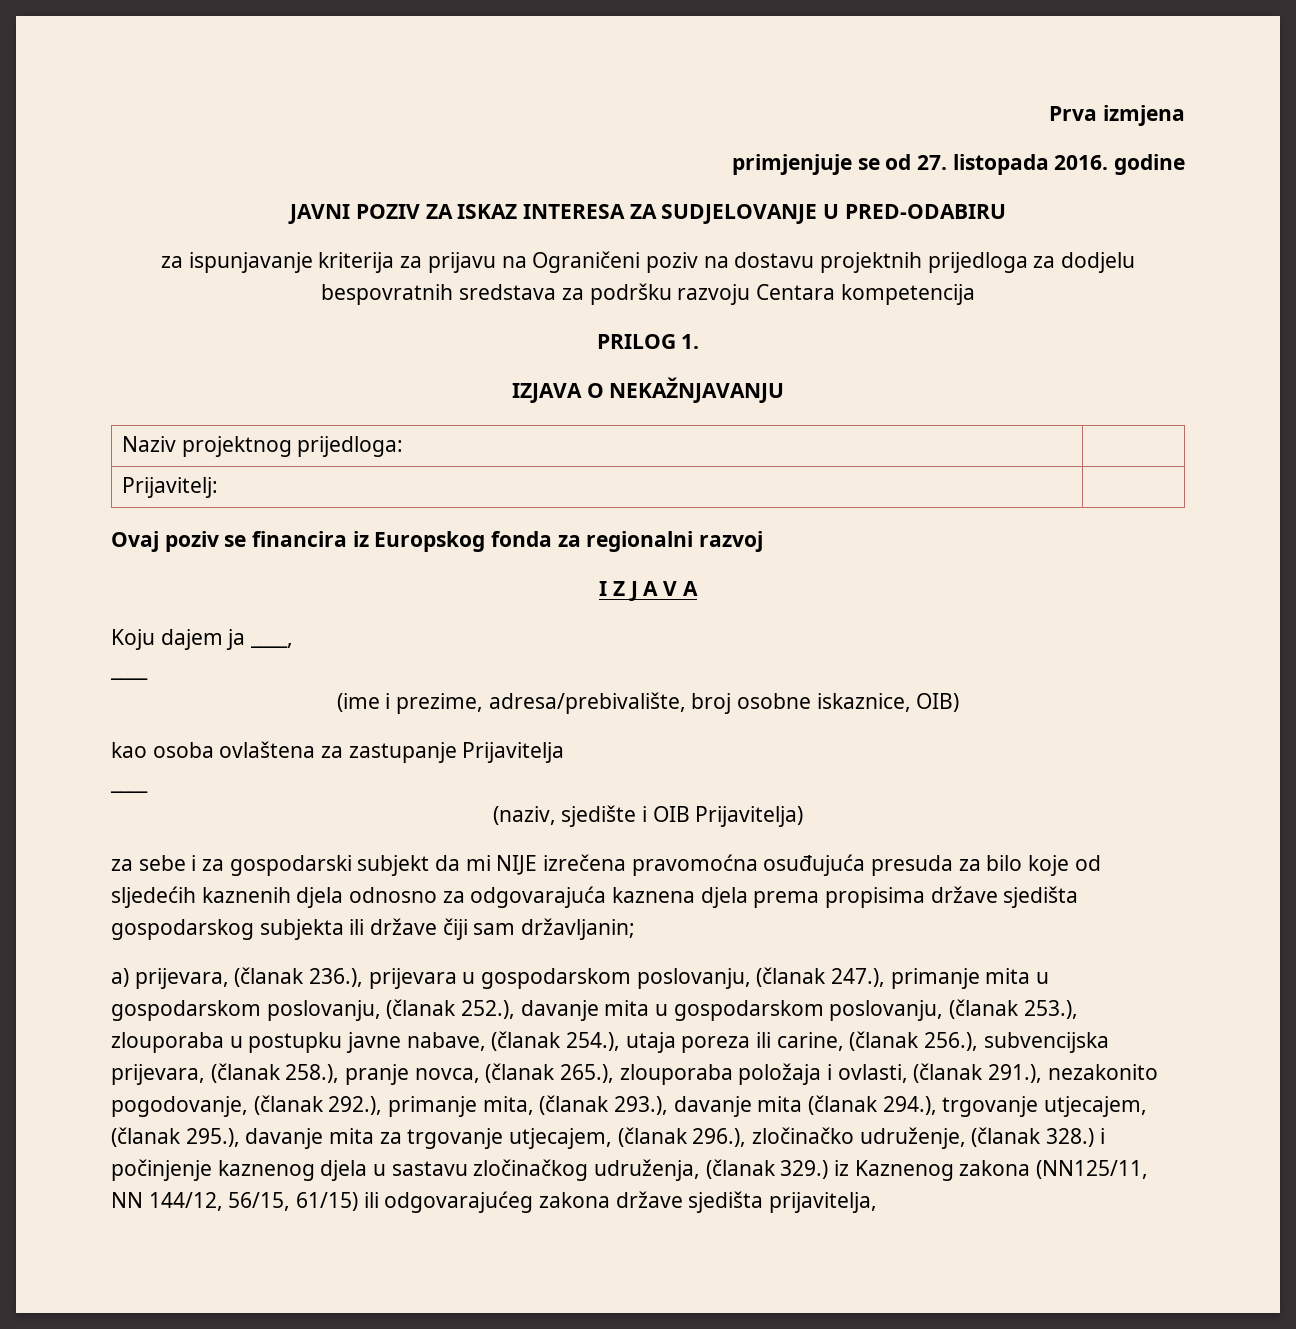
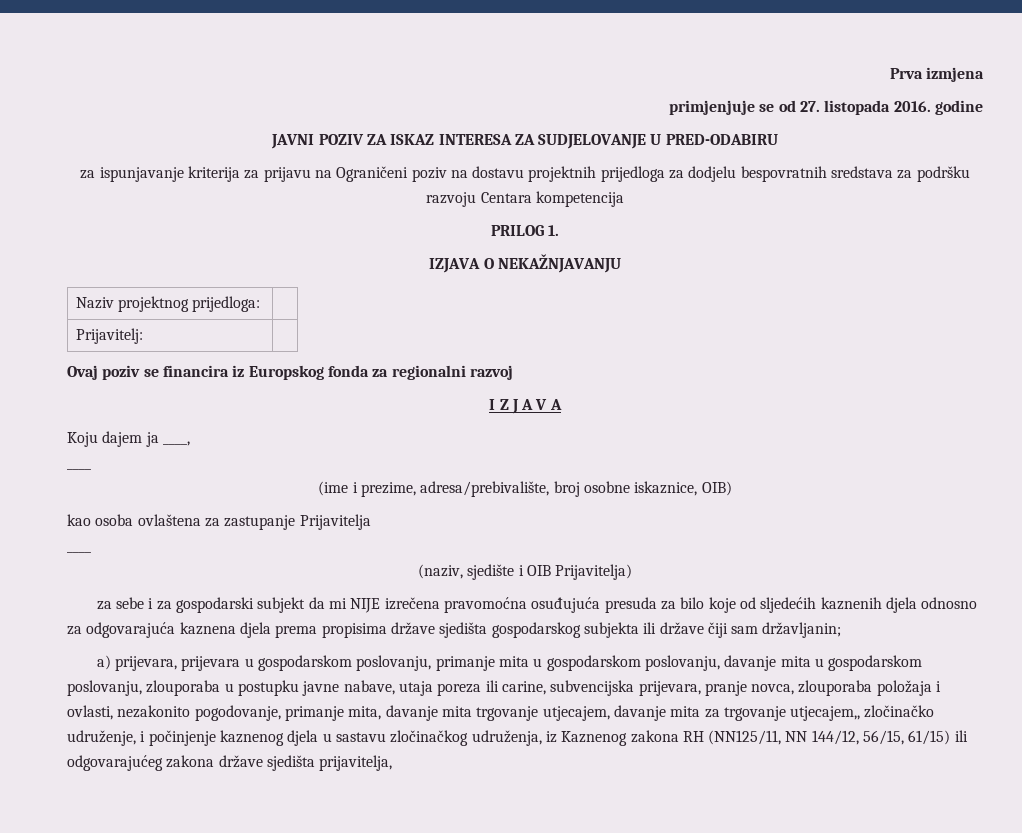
[234,967,364,987] (članak 236.), -> (178, 663) none
[756,967,886,987] (članak 247.), -> (432, 663) none
[386,999,516,1019] (članak 252.), -> (721, 663) none
[949,999,1078,1019] (članak 253.), -> (142, 688) none
[491,1031,621,1051] (članak 254.), -> (395, 687) none
[849,1031,1109,1053] [111,1063,1158,1085] [111,1095,1148,1117] [111,1127,1095,1149] (članak 256.), subvencijska prijevara, (članak 258.), pranje novca, (članak 265.), zlouporaba položaja i ovlasti, (članak 291.), nezakonito pogodovanje, (članak 292.), primanje mita, (članak 293.), davanje mita (članak 294.), trgovanje utjecajem, (članak 295.), davanje mita za trgovanje utjecajem, (članak 296.), zločinačko udruženje, (članak 328.) -> [550,680,942,696] [67,705,935,721] [67,730,136,746] subvencijska prijevara, pranje novca, zlouporaba položaja i ovlasti, nezakonito pogodovanje, primanje mita, davanje mita trgovanje utjecajem, davanje mita za trgovanje utjecajem,, zločinačko udruženje,
[705,1159,829,1179] (članak 329.) -> (542, 738) none
(1031, 1168) none -> [682,731,704,742] RH

